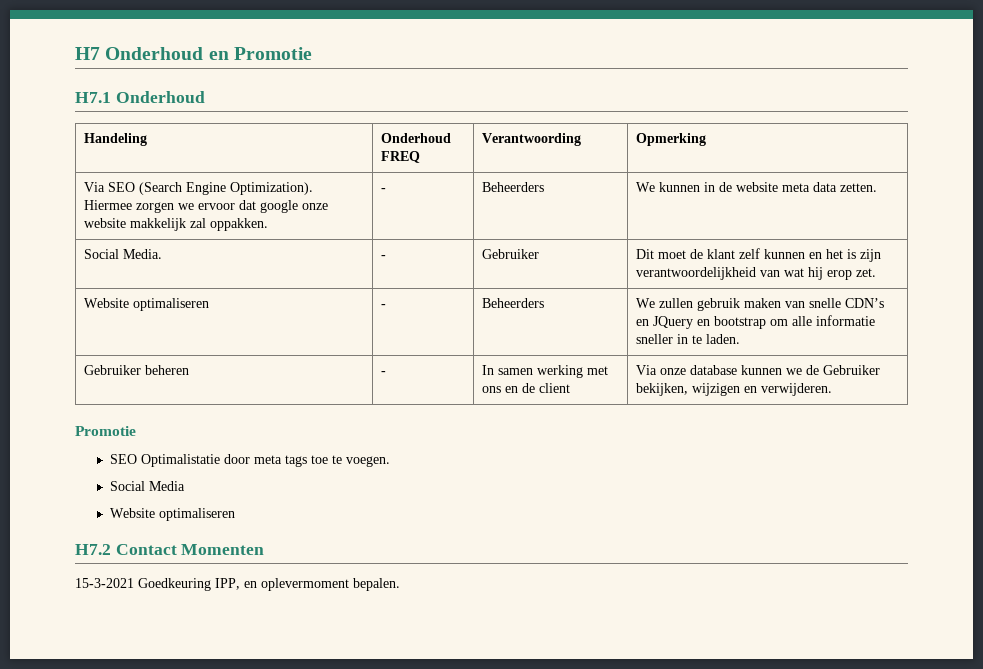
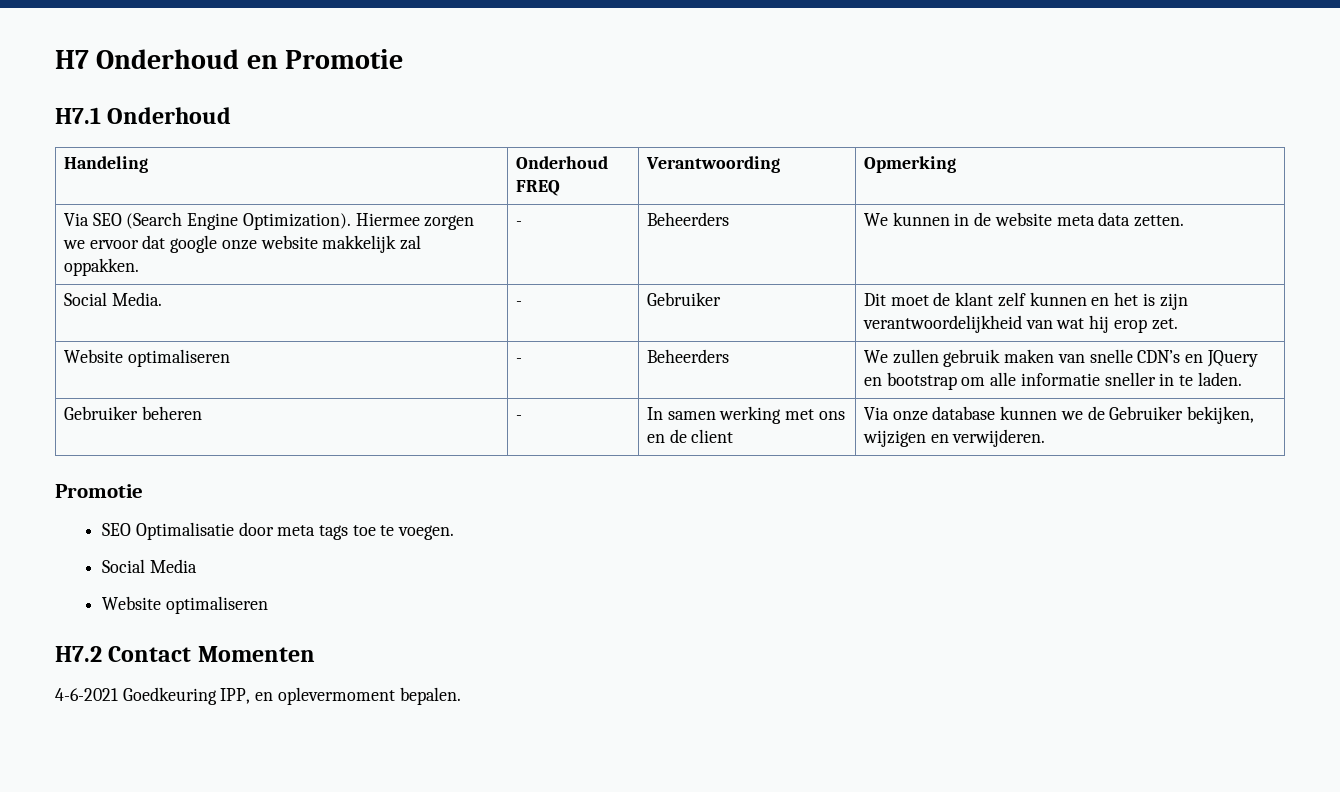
[140,454,220,467] Optimalistatie -> [135,522,234,540] Optimalisatie
[75,578,134,588] 15-3-2021 -> [55,688,118,701] 4-6-2021

